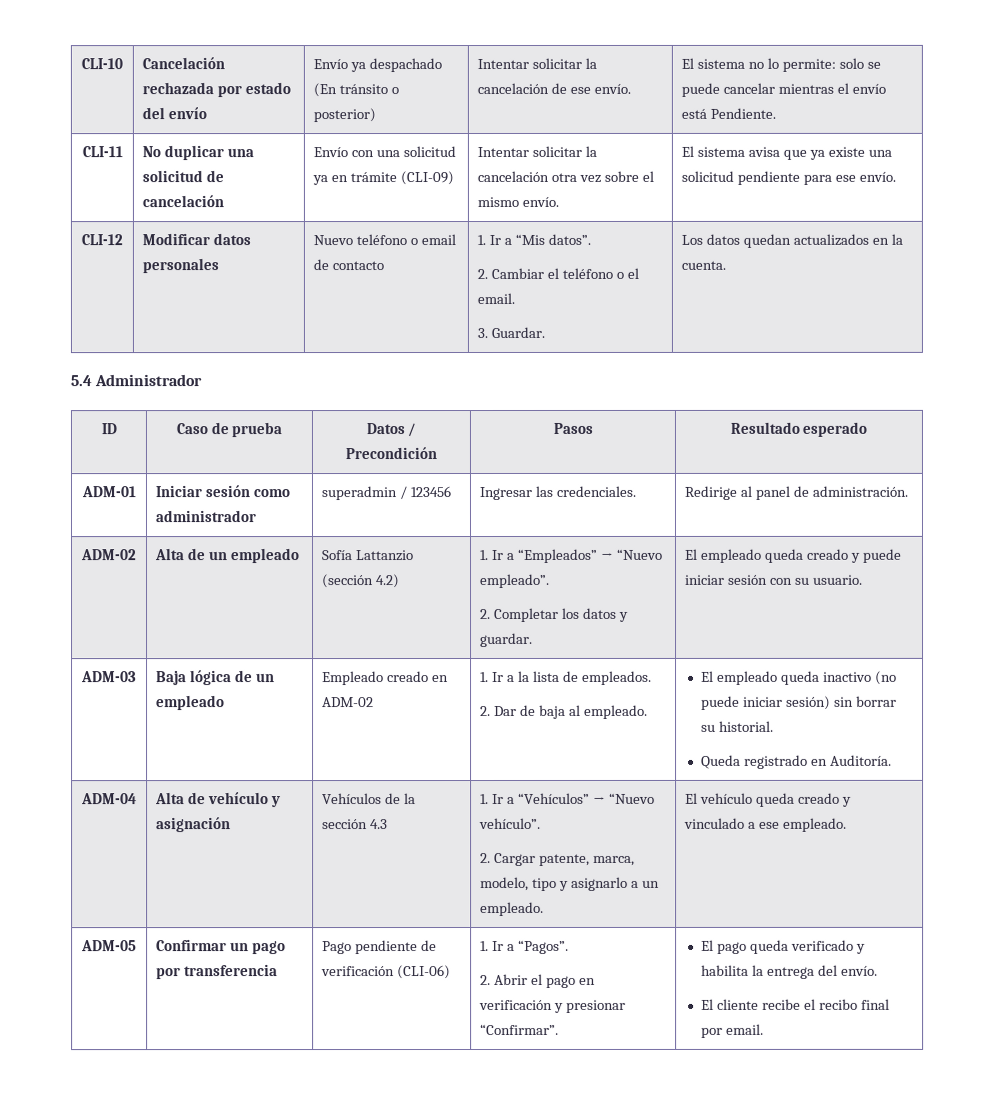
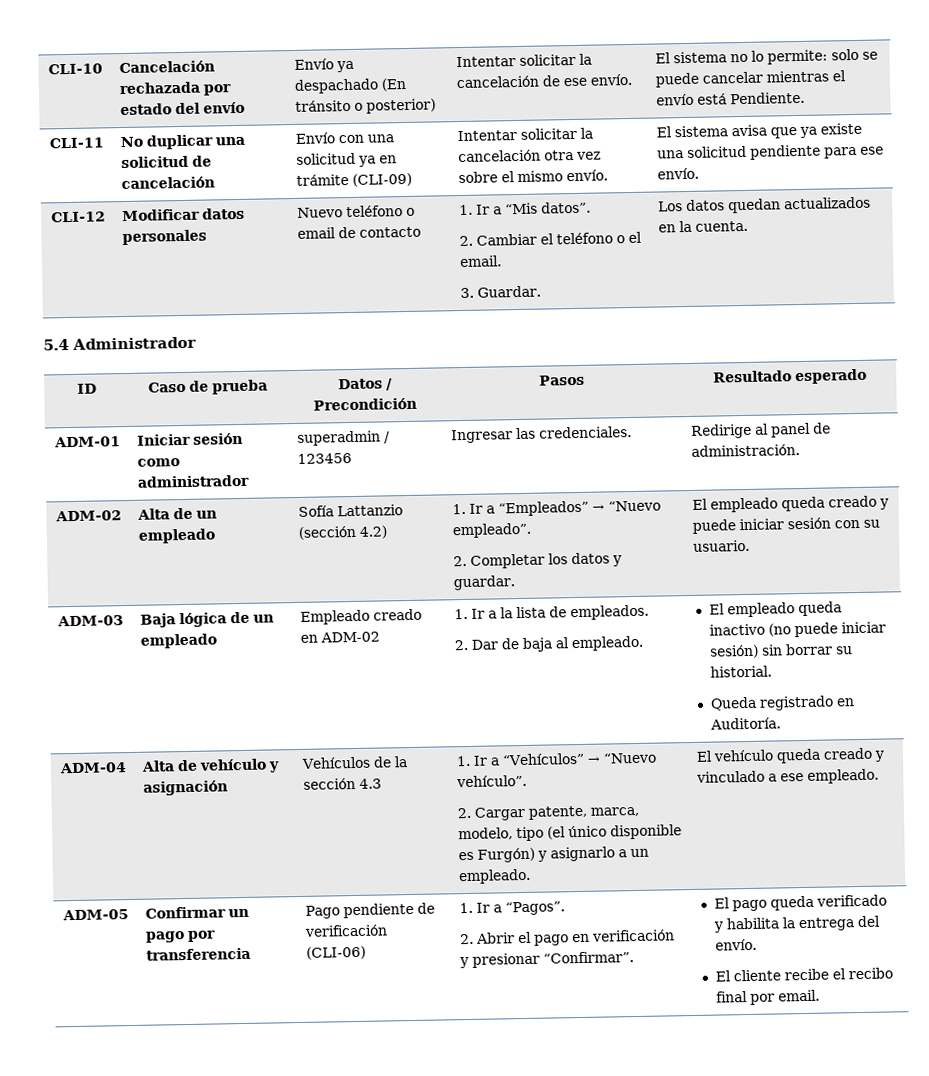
(558, 884) none -> [546,824,682,840] [457,847,535,863] (el único disponible es Furgón)

